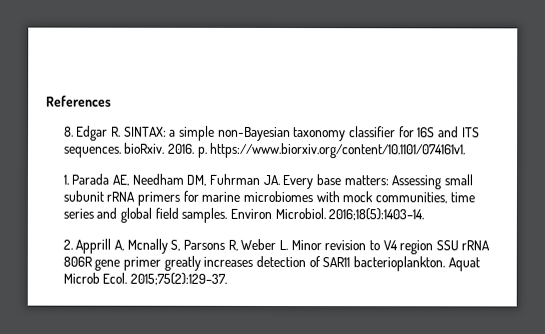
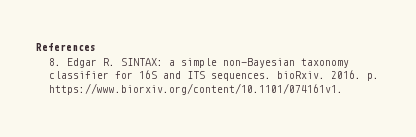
[62,173,473,190] [62,190,475,206] [62,207,425,223] [62,238,491,255] [62,255,480,272] [62,272,228,285] // 1. Parada AE, Needham DM, Fuhrman JA. Every base matters: Assessing small subunit rRNA primers for marine microbiomes with mock communities, time series and global field samples. Environ Microbiol. 2016;18(5):1403–14. // 2. Apprill A, Mcnally S, Parsons R, Weber L. Minor revision to V4 region SSU rRNA 806R gene primer greatly increases detection of SAR11 bacterioplankton. Aquat Microb Ecol. 2015;75(2):129–37. -> (344, 89) none

